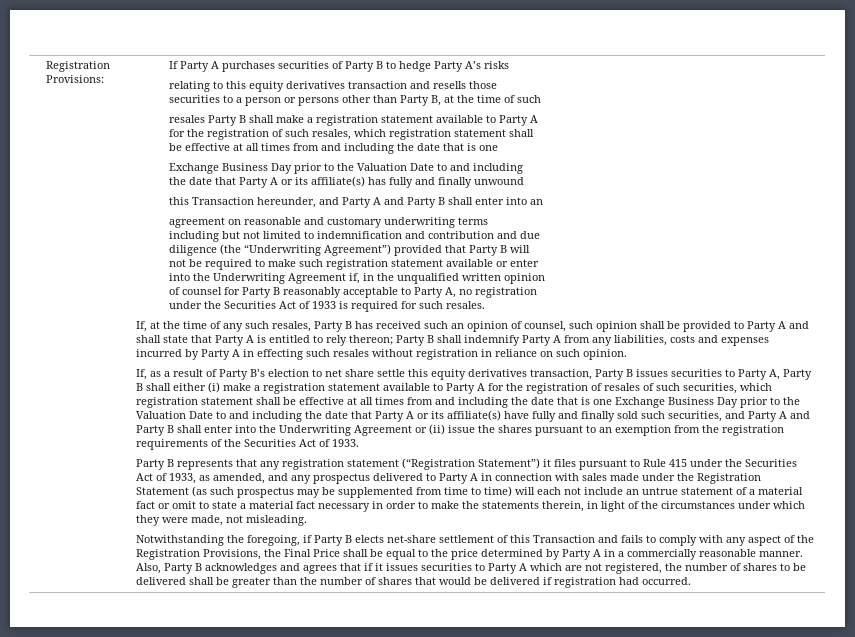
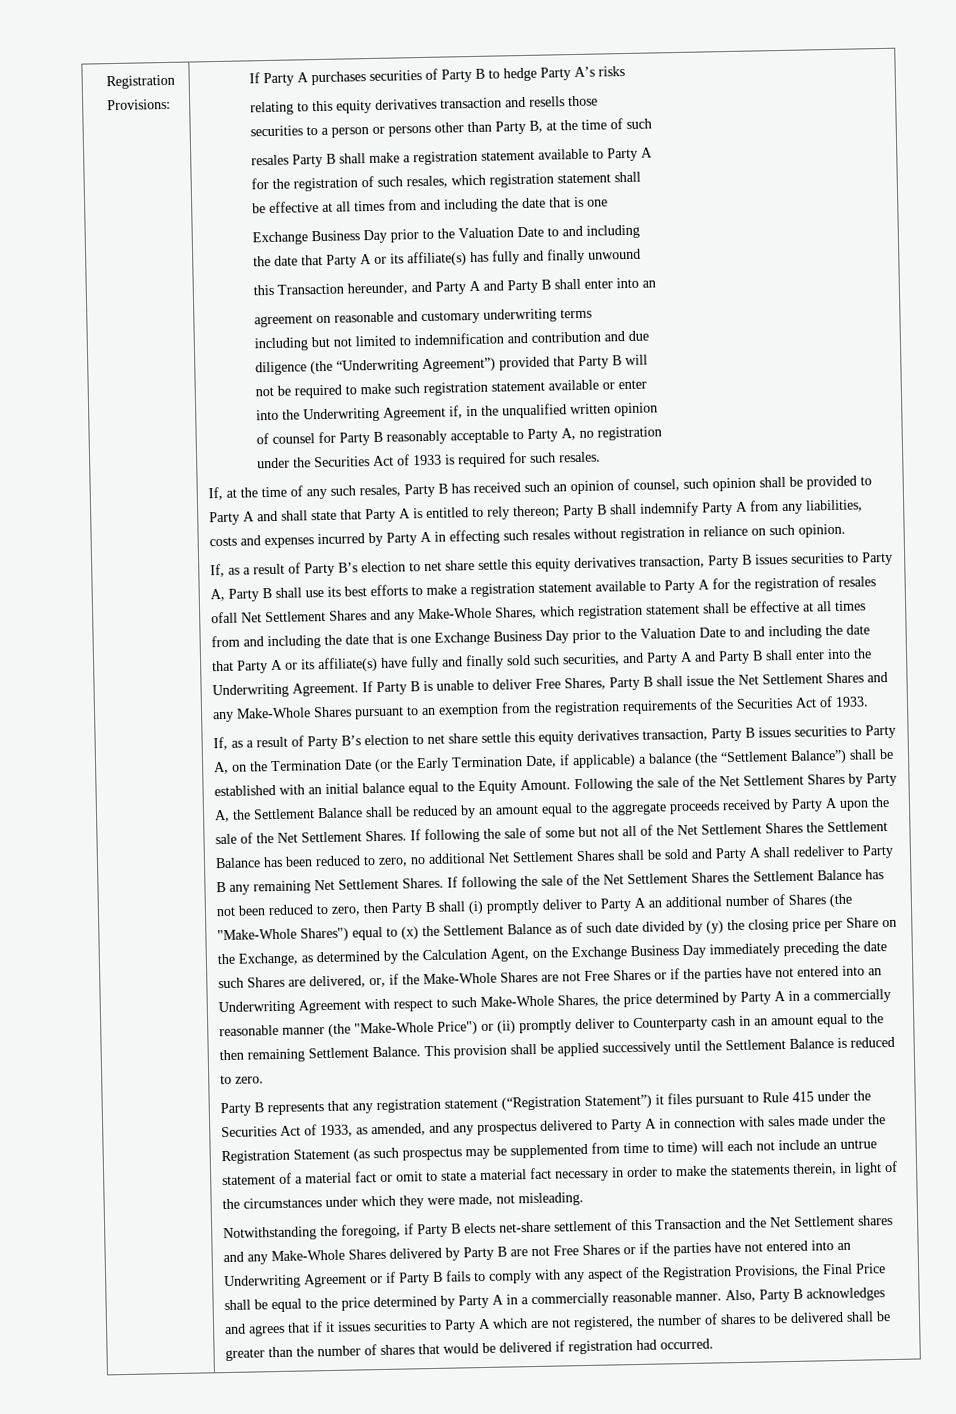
[172,382,220,393] either (i) -> [305,584,424,598] use its best efforts to
[642,383,737,394] of such securities, -> [211,606,538,624] ofall Net Settlement Shares and any Make-Whole Shares,
[353,424,532,436] Agreement or (ii) issue the shares -> [292,671,889,697] [213,706,353,723] Agreement. If Party B is unable to deliver Free Shares, Party B shall issue the Net Settlement Shares and any Make-Whole Shares
(359, 443) none -> [213,724,897,751] [214,748,895,775] [214,772,898,797] [214,796,891,823] [215,821,889,845] [215,844,895,869] [216,869,885,895] [216,893,853,917] [217,917,898,942] [217,941,888,967] [218,965,883,989] [218,988,892,1016] [219,1013,885,1037] [219,1036,896,1063] [220,1074,265,1085] // If, as a result of Party B’s election to net share settle this equity derivatives transaction, Party B issues securities to Party A, on the Termination Date (or the Early Termination Date, if applicable) a balance (the “Settlement Balance”) shall be established with an initial balance equal to the Equity Amount. Following the sale of the Net Settlement Shares by Party A, the Settlement Balance shall be reduced by an amount equal to the aggregate proceeds received by Party A upon the sale of the Net Settlement Shares. If following the sale of some but not all of the Net Settlement Shares the Settlement Balance has been reduced to zero, no additional Net Settlement Shares shall be sold and Party A shall redeliver to Party B any remaining Net Settlement Shares. If following the sale of the Net Settlement Shares the Settlement Balance has not been reduced to zero, then Party B shall (i) promptly deliver to Party A an additional number of Shares (the "Make-Whole Shares") equal to (x) the Settlement Balance as of such date divided by (y) the closing price per Share on the Exchange, as determined by the Calculation Agent, on the Exchange Business Day immediately preceding the date such Shares are delivered, or, if the Make-Whole Shares are not Free Shares or if the parties have not entered into an Underwriting Agreement with respect to such Make-Whole Shares, the price determined by Party A in a commercially reasonable manner (the "Make-Whole Price") or (ii) promptly deliver to Counterparty cash in an amount equal to the then remaining Settlement Balance. This provision shall be applied successively until the Settlement Balance is reduced to zero.
(618, 539) none -> [749,1214,894,1228] [223,1240,852,1265] [224,1271,444,1290] the Net Settlement shares and any Make-Whole Shares delivered by Party B are not Free Shares or if the parties have not entered into an Underwriting Agreement or if Party B

